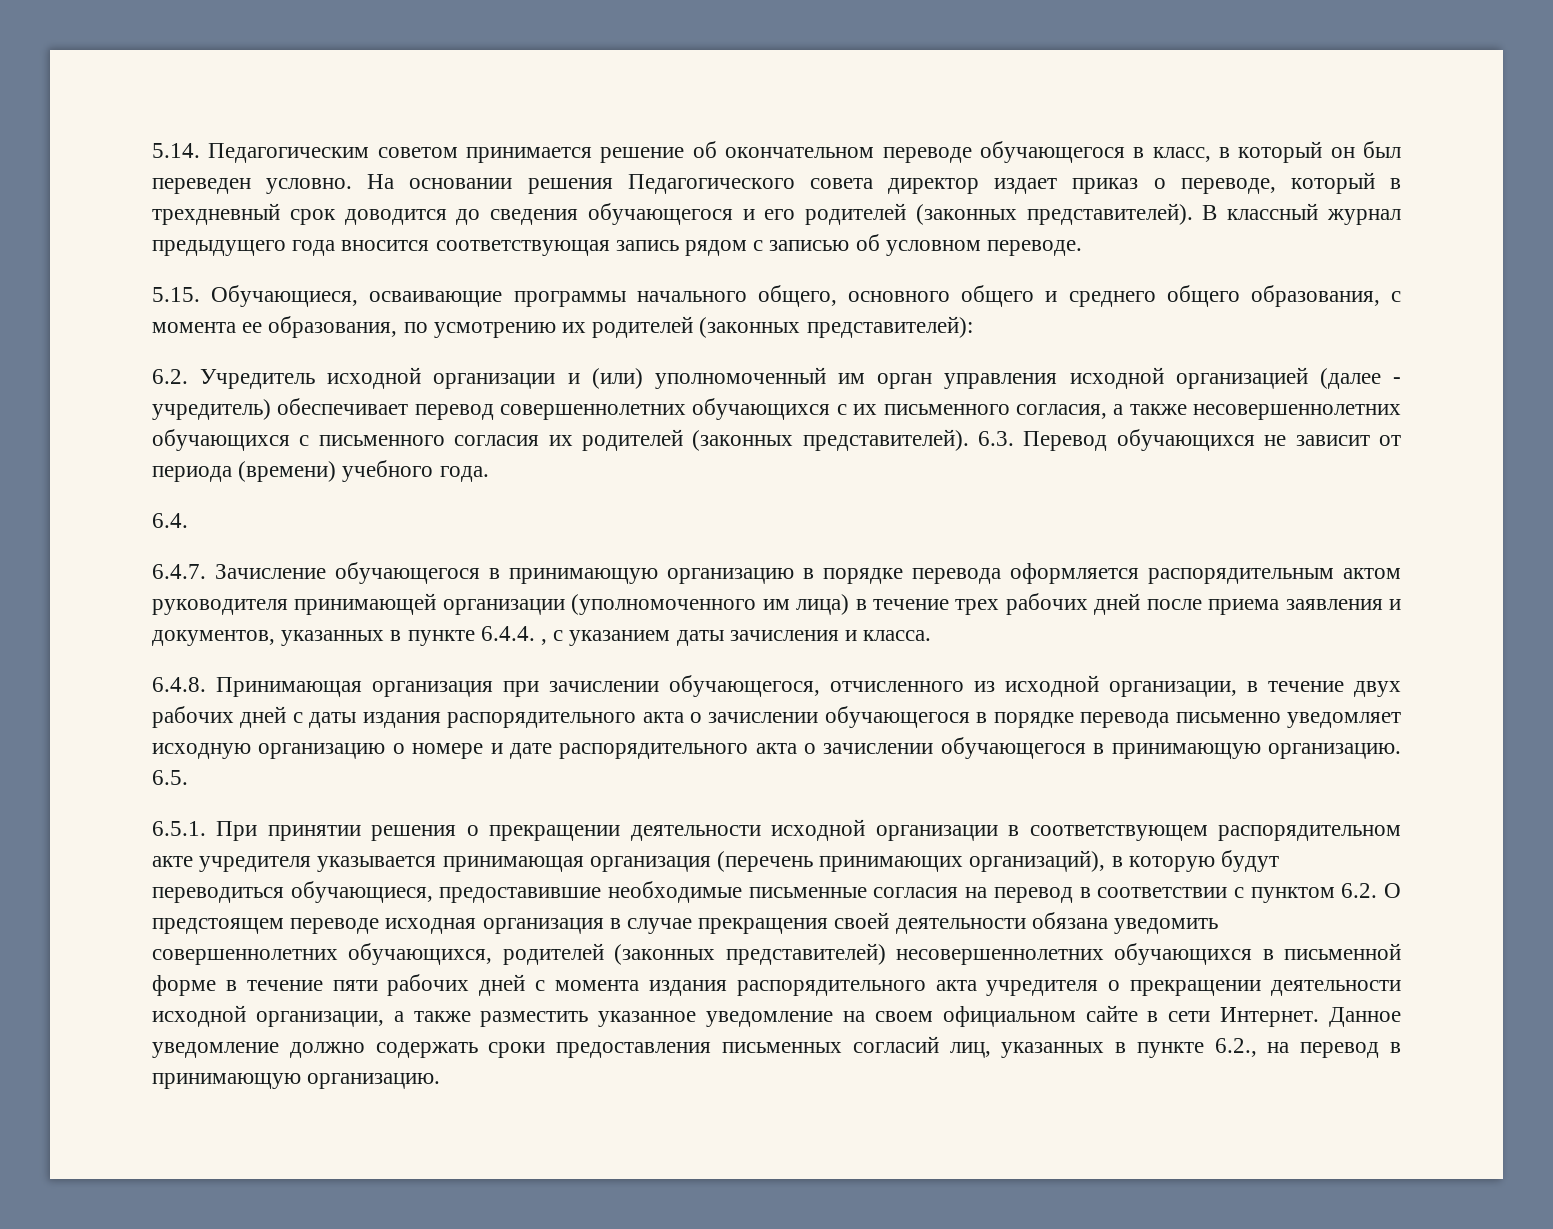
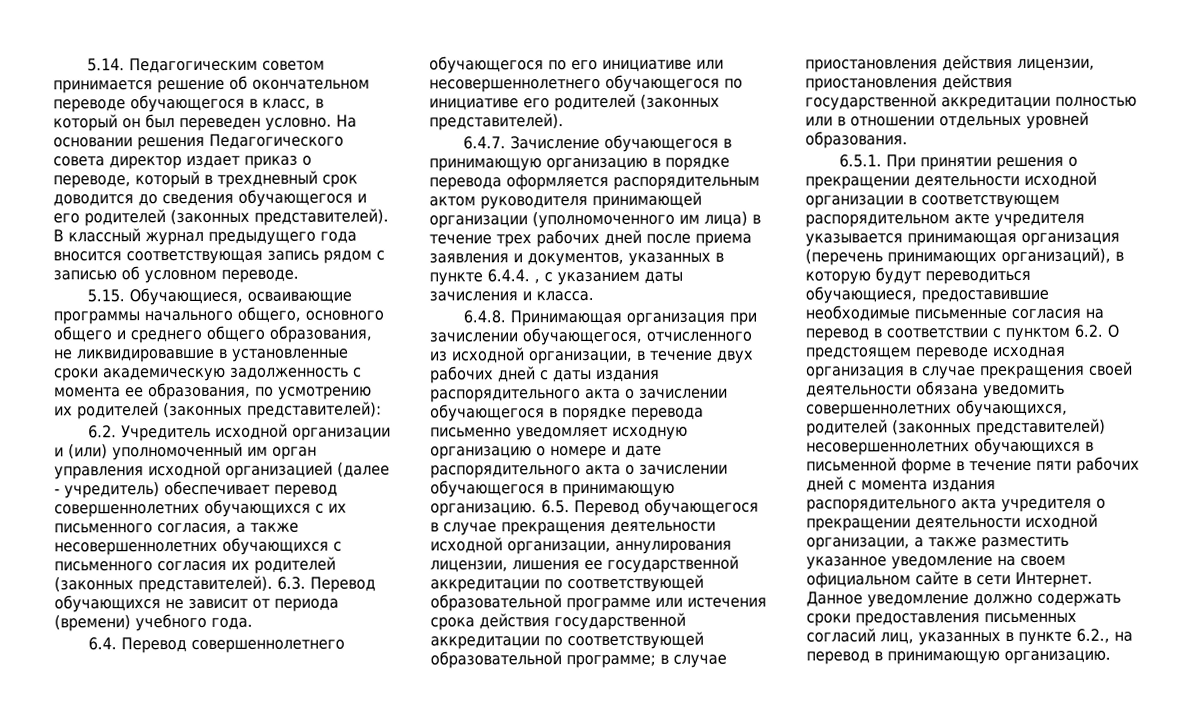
(1380, 296) none -> [53,348,349,363] [54,367,349,382] не ликвидировавшие в установленные сроки академическую задолженность
(188, 520) none -> [120,637,345,654] [429,56,724,74] [429,74,743,93] [429,93,720,112] [429,113,564,131] Перевод совершеннолетнего обучающегося по его инициативе или несовершеннолетнего обучающегося по инициативе его родителей (законных представителей).
(188, 777) none -> [574,498,759,517] [430,521,716,536] [430,537,732,555] [430,555,739,573] [430,574,704,593] [430,594,767,612] [430,612,686,631] [430,631,704,650] [430,651,727,669] [805,54,1095,73] [805,73,1013,92] [805,93,1137,111] [805,111,1089,129] [805,131,908,149] Перевод обучающегося в случае прекращения деятельности исходной организации, аннулирования лицензии, лишения ее государственной аккредитации по соответствующей образовательной программе или истечения срока действия государственной аккредитации по соответствующей образовательной программе; в случае приостановления действия лицензии, приостановления действия государственной аккредитации полностью или в отношении отдельных уровней образования.

